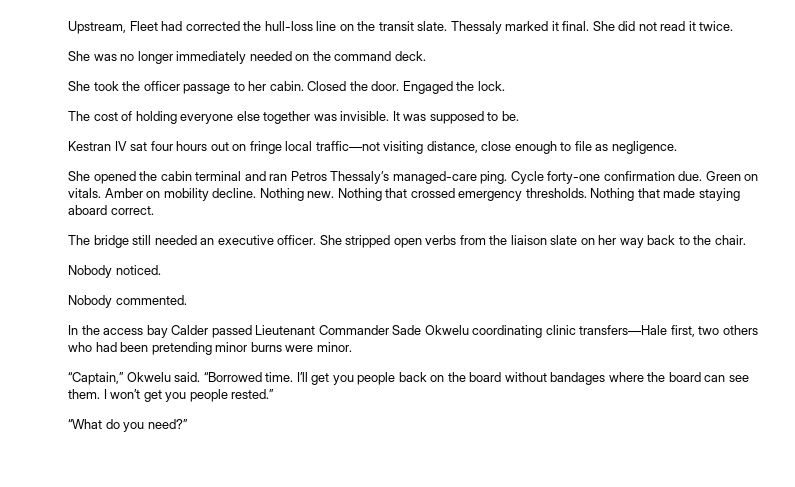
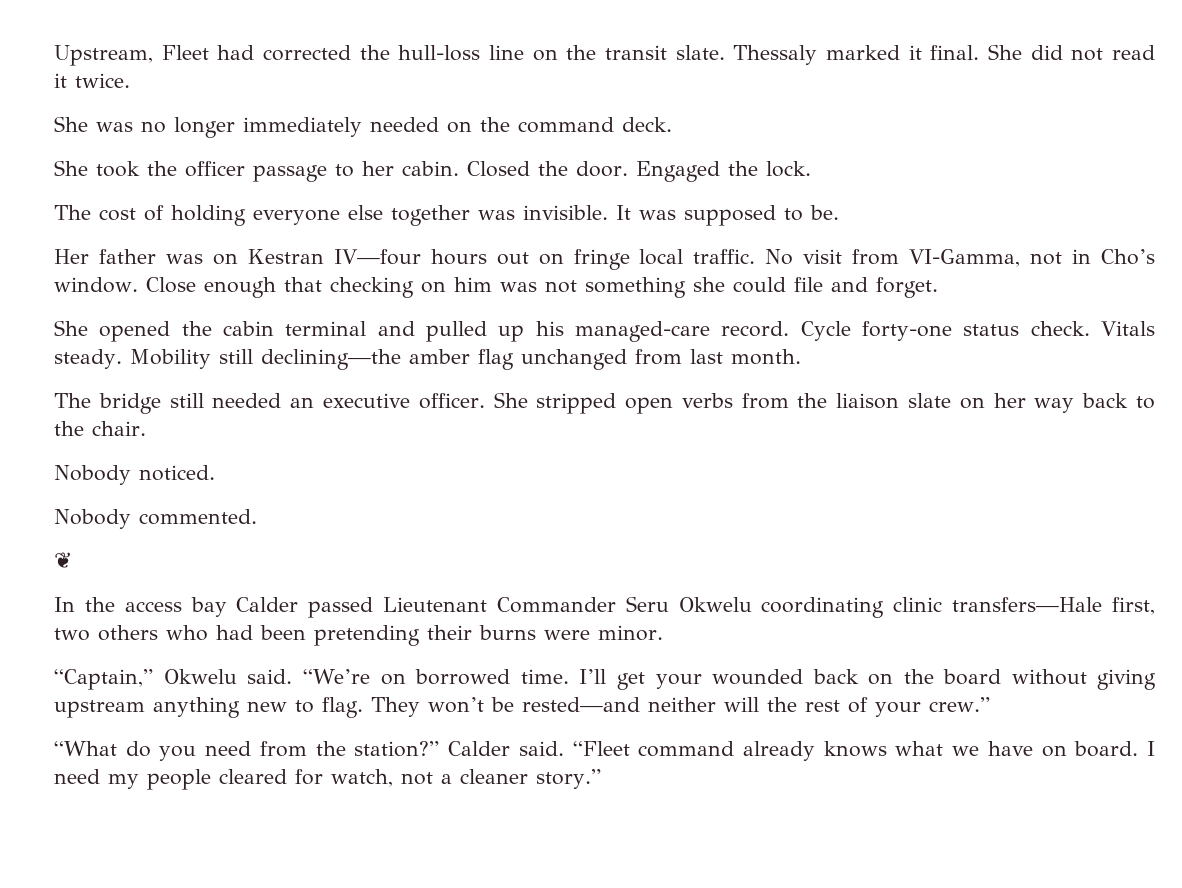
[68,141,173,151] Kestran IV sat four -> [54,249,421,265] Her father was on Kestran IV—four
[315,141,677,154] traffic—not visiting distance, close enough to file as negligence. -> [693,249,1155,267] [54,277,938,298] traffic. No visit from VI-Gamma, not in Cho’s window. Close enough that checking on him was not something she could file and forget.
[269,171,759,184] [68,188,740,201] [68,205,154,215] ran Petros Thessaly’s managed-care ping. Cycle forty-one confirmation due. Green on vitals. Amber on mobility decline. Nothing new. Nothing that crossed emergency thresholds. Nothing that made staying aboard correct. -> [426,321,1156,342] [54,349,801,370] pulled up his managed-care record. Cycle forty-one status check. Vitals steady. Mobility still declining—the amber flag unchanged from last month.
(187, 300) none -> [54,552,72,568] // ❦
[392,325,422,335] Sade -> [625,596,669,612] Seru
[215,342,248,352] minor -> [427,625,472,640] their
[203,372,262,382] “Borrowed -> [302,669,511,685] “We’re on borrowed
[332,372,396,385] you people -> [655,669,803,689] your wounded
[550,372,749,385] [68,389,275,402] [68,419,188,432] bandages where the board can see them. I won’t get you people rested.” // “What do you need?” -> [1097,669,1156,690] [54,697,990,718] [54,741,1155,761] [54,769,601,790] giving upstream anything new to flag. They won’t be rested—and neither will the rest of your crew.” // “What do you need from the station?” Calder said. “Fleet command already knows what we have on board. I need my people cleared for watch, not a cleaner story.”

